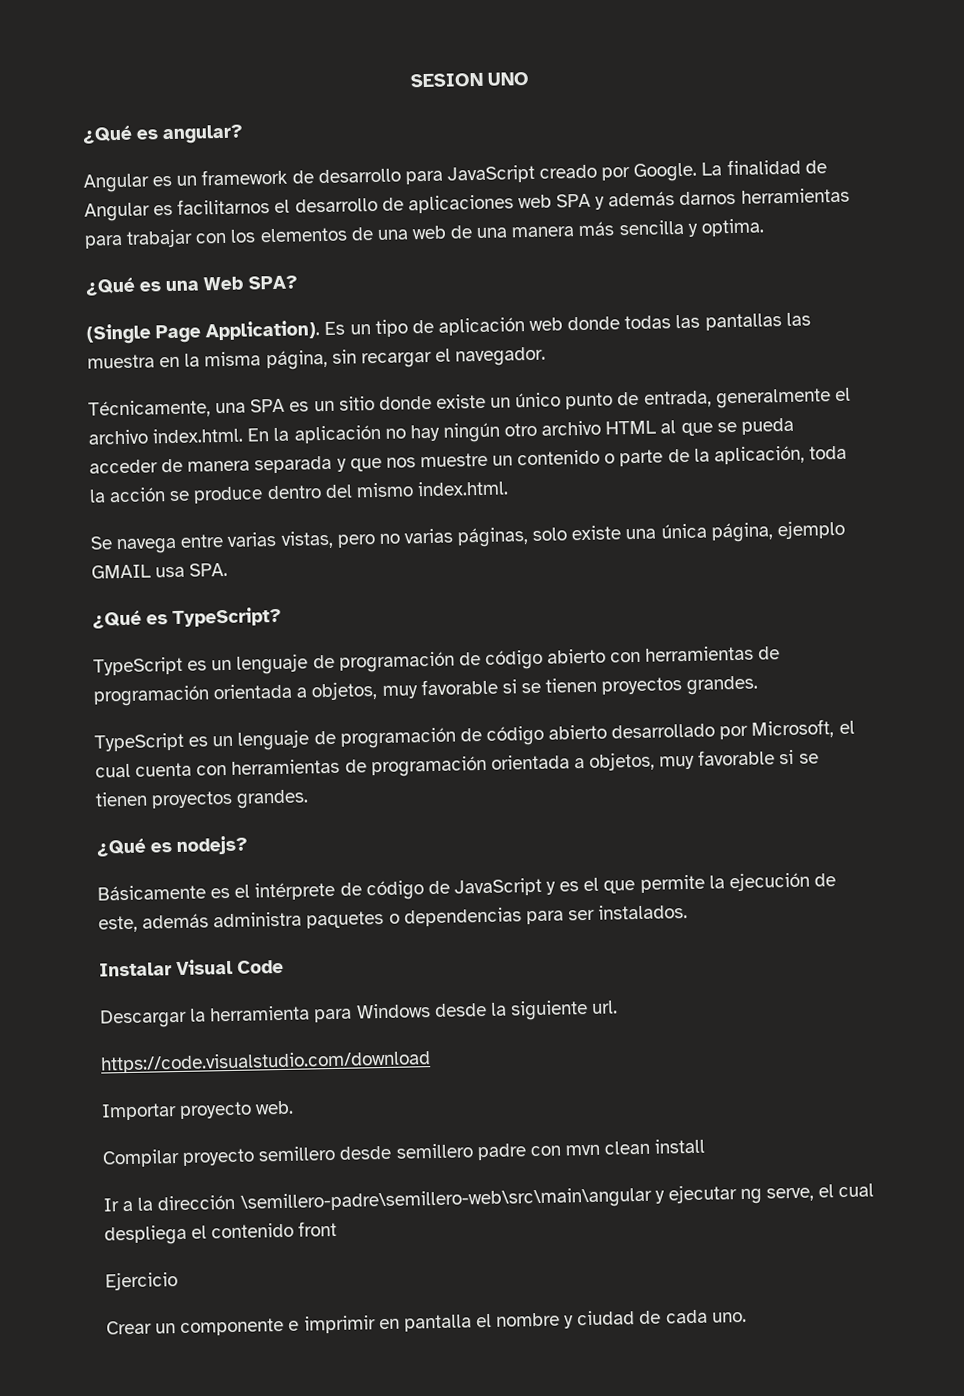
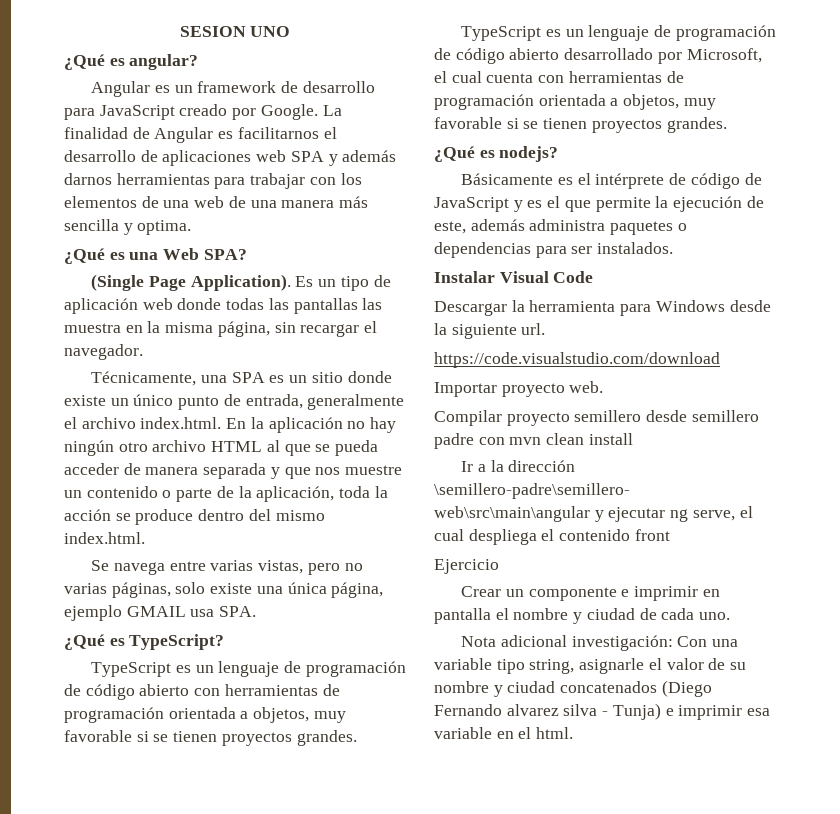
(747, 1317) none -> [461,635,739,651] [434,658,747,674] [434,680,712,697] [434,703,771,720] [434,727,574,739] // Nota adicional investigación: Con una variable tipo string, asignarle el valor de su nombre y ciudad concatenados (Diego Fernando alvarez silva - Tunja) e imprimir esa variable en el html.

